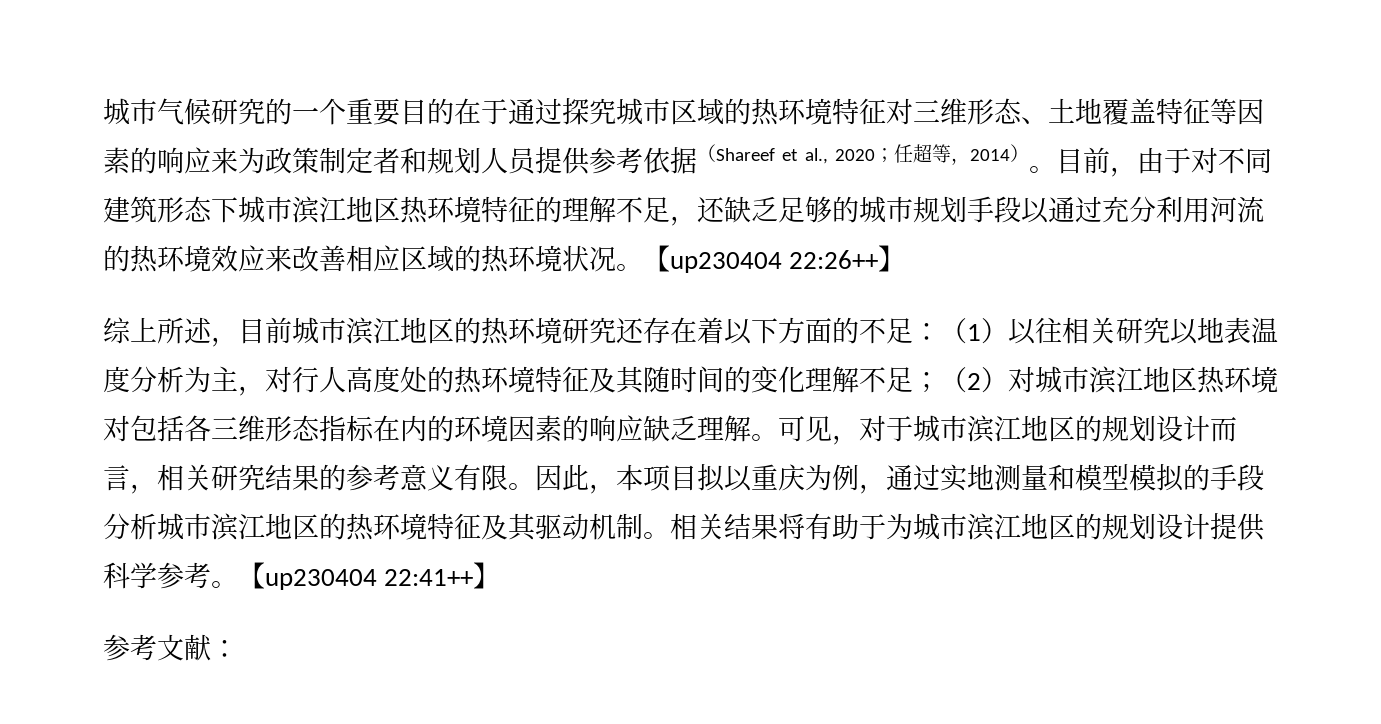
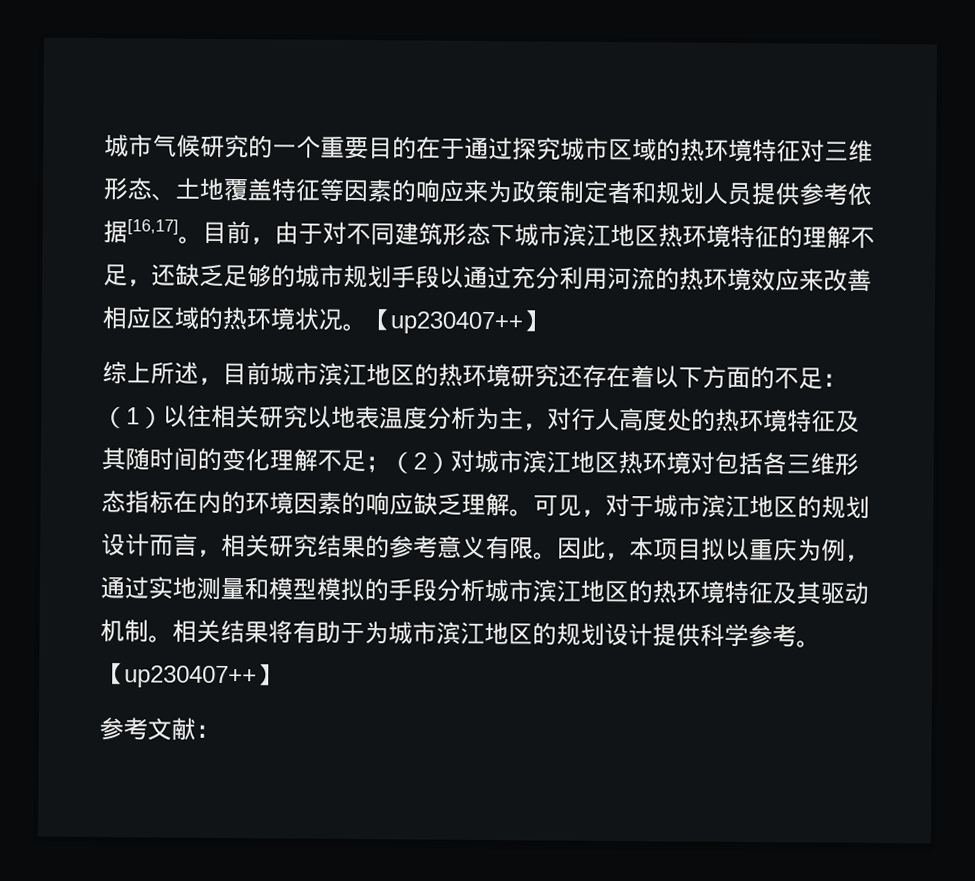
[697,144,1029,165] （Shareef et al., 2020；任超等，2014） -> [127,219,179,235] [16,17]
[670,250,879,273] up230404 22:26++ -> [390,311,523,335] up230407++
[265,569,474,590] up230404 22:41++ -> [124,665,257,689] up230407++

